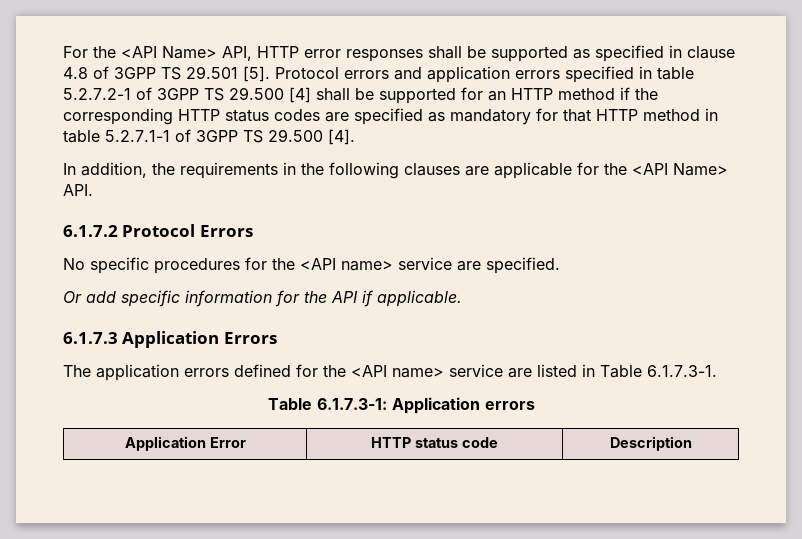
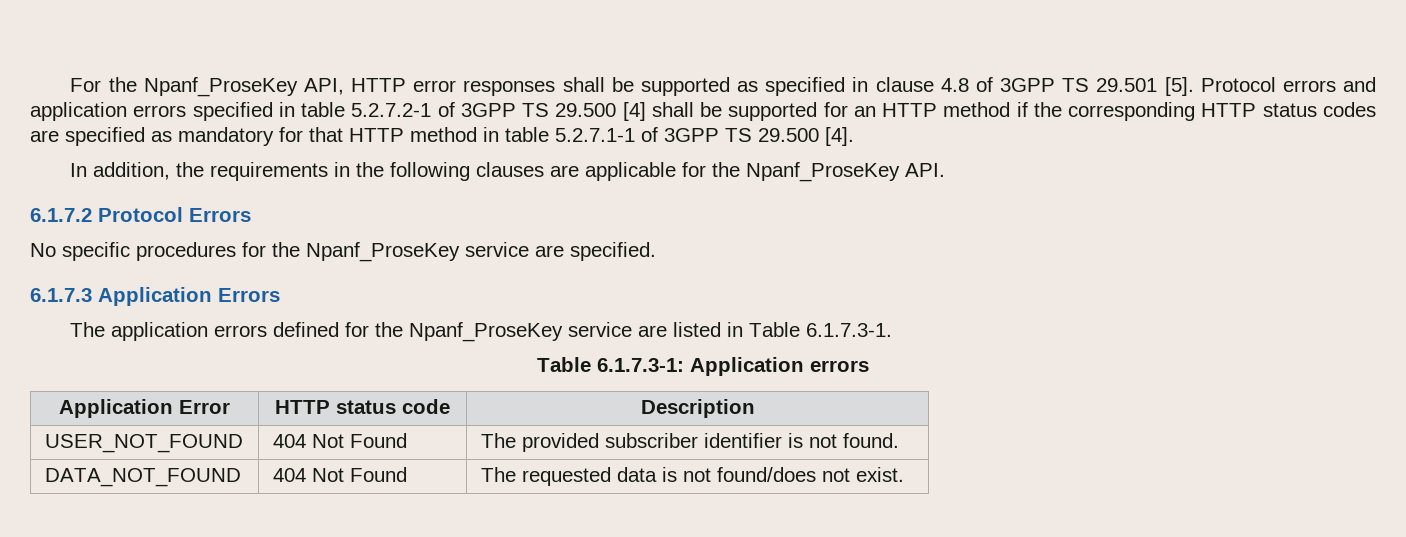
[121,46,217,59] <API Name> -> [143,77,298,97] Npanf_ProseKey
[632,163,728,176] <API Name> -> [746,162,901,182] Npanf_ProseKey
[300,258,393,271] <API name> -> [306,242,460,262] Npanf_ProseKey
[63,290,462,307] // Or add specific information for the API if applicable. -> (656, 251) none
[351,365,444,378] <API name> -> [409,322,564,342] Npanf_ProseKey
(692, 443) none -> [44,434,243,453] [272,433,407,448] [480,433,899,452] [44,468,241,487] [272,467,407,482] [480,467,904,486] // USER_NOT_FOUND | 404 Not Found | The provided subscriber identifier is not found. // DATA_NOT_FOUND | 404 Not Found | The requested data is not found/does not exist.

